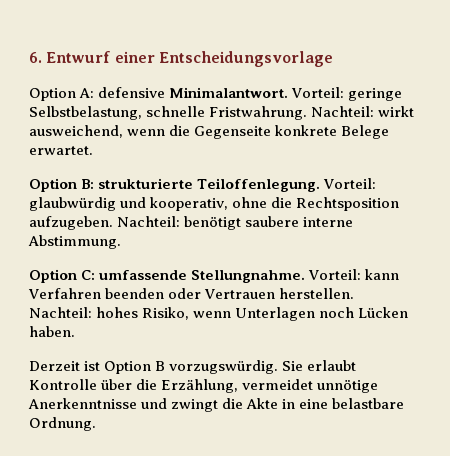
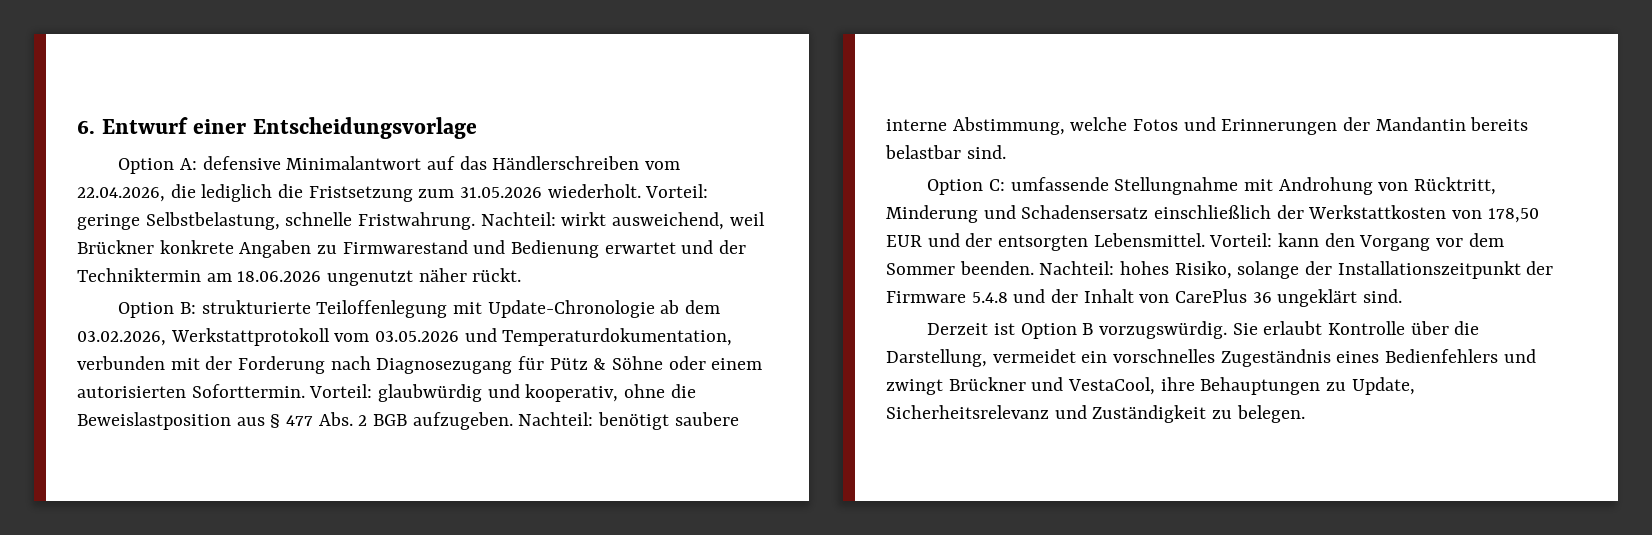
[169,87,289,98] Minimalantwort. -> [286,156,681,170] [77,184,641,202] Minimalantwort auf das Händlerschreiben vom 22.04.2026, die lediglich die Fristsetzung zum 31.05.2026 wiederholt.
[127,125,390,139] [29,146,93,155] [29,178,321,192] wenn die Gegenseite konkrete Belege erwartet. // Option B: strukturierte Teiloffenlegung. -> [729,212,765,226] [77,240,747,258] [77,268,522,286] [118,300,721,318] [77,328,733,346] [77,356,763,374] [77,384,305,398] weil Brückner konkrete Angaben zu Firmwarestand und Bedienung erwartet und der Techniktermin am 18.06.2026 ungenutzt näher rückt. // Option B: strukturierte Teiloffenlegung mit Update-Chronologie ab dem 03.02.2026, Werkstattprotokoll vom 03.05.2026 und Temperaturdokumentation, verbunden mit der Forderung nach Diagnosezugang für Pütz & Söhne oder einem autorisierten Soforttermin.
[296,197,400,211] Rechtsposition -> [77,412,408,430] Beweislastposition aus § 477 Abs. 2 BGB
[28,235,121,249] [29,269,400,283] [28,288,355,299] [29,307,409,321] [29,326,75,337] Abstimmung. // Option C: umfassende Stellungnahme. Vorteil: kann Verfahren beenden oder Vertrauen herstellen. Nachteil: hohes Risiko, wenn Unterlagen noch Lücken haben. -> [952,117,1529,135] [885,145,1006,159] [927,177,1497,195] [886,205,1539,223] [886,233,1504,251] [886,261,1554,279] [886,289,1403,307] Abstimmung, welche Fotos und Erinnerungen der Mandantin bereits belastbar sind. // Option C: umfassende Stellungnahme mit Androhung von Rücktritt, Minderung und Schadensersatz einschließlich der Werkstattkosten von 178,50 EUR und der entsorgten Lebensmittel. Vorteil: kann den Vorgang vor dem Sommer beenden. Nachteil: hohes Risiko, solange der Installationszeitpunkt der Firmware 5.4.8 und der Inhalt von CarePlus 36 ungeklärt sind.
[161,379,379,393] [28,398,405,412] [29,417,96,431] Erzählung, vermeidet unnötige Anerkenntnisse und zwingt die Akte in eine belastbare Ordnung. -> [886,349,1536,367] [886,377,1415,395] [886,405,1305,423] Darstellung, vermeidet ein vorschnelles Zugeständnis eines Bedienfehlers und zwingt Brückner und VestaCool, ihre Behauptungen zu Update, Sicherheitsrelevanz und Zuständigkeit zu belegen.

